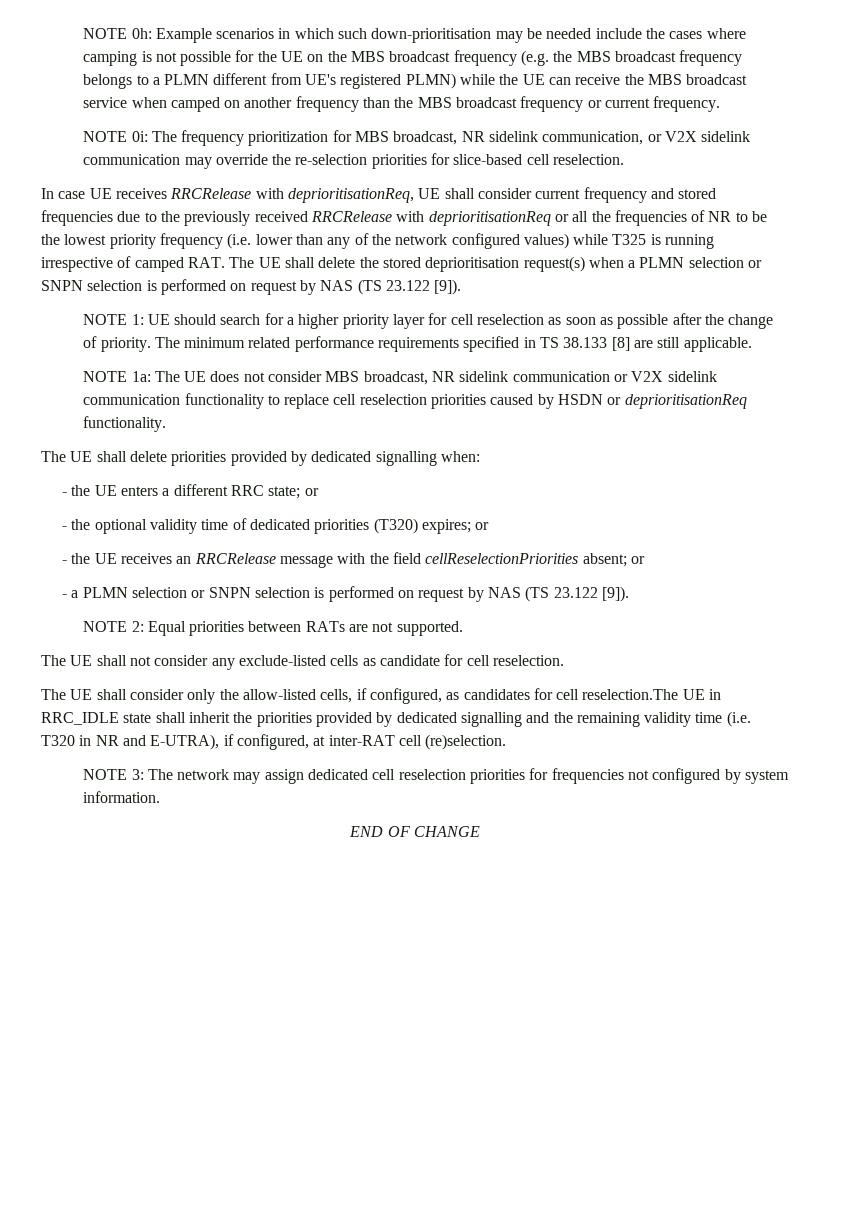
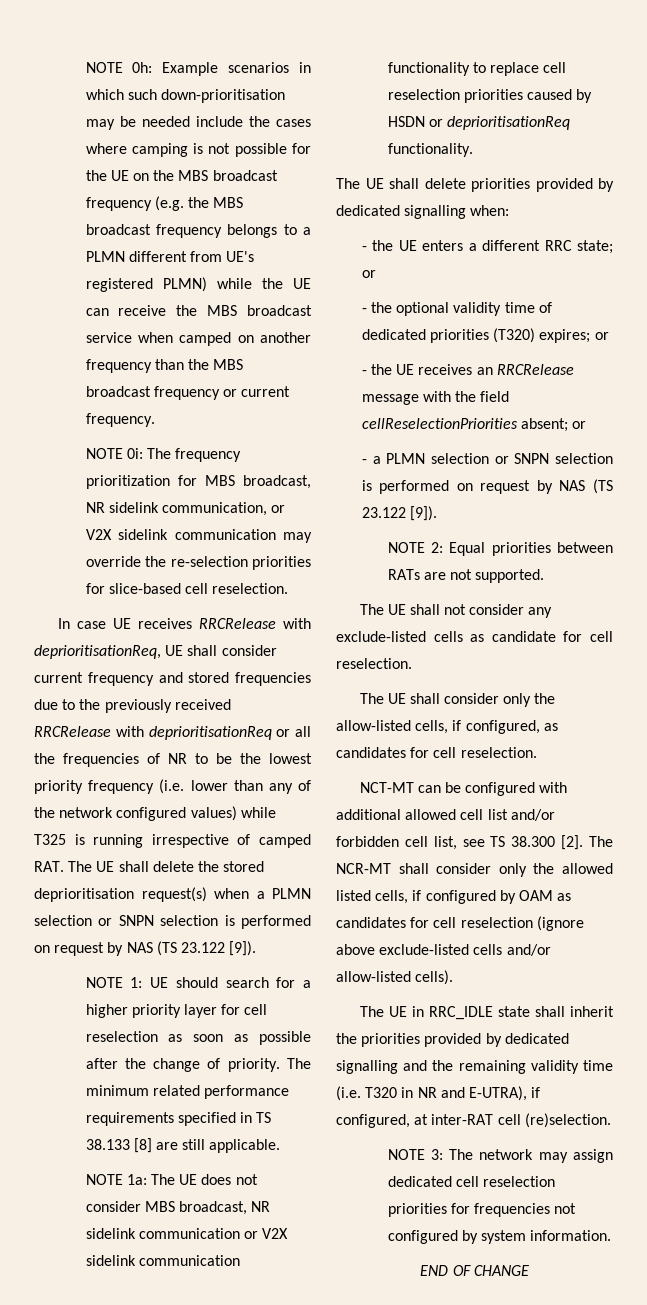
[582,689,679,700] reselection.The -> [460,747,537,758] [359,782,568,796] [336,809,555,821] [336,835,613,850] [336,863,613,877] [336,890,572,904] [336,916,584,931] [336,944,551,956] [336,970,454,985] [359,1006,384,1017] reselection. // NCT-MT can be configured with additional allowed cell list and/or forbidden cell list, see TS 38.300 [2]. The NCR-MT shall consider only the allowed listed cells, if configured by OAM as candidates for cell reselection (ignore above exclude-listed cells and/or allow-listed cells). // The

